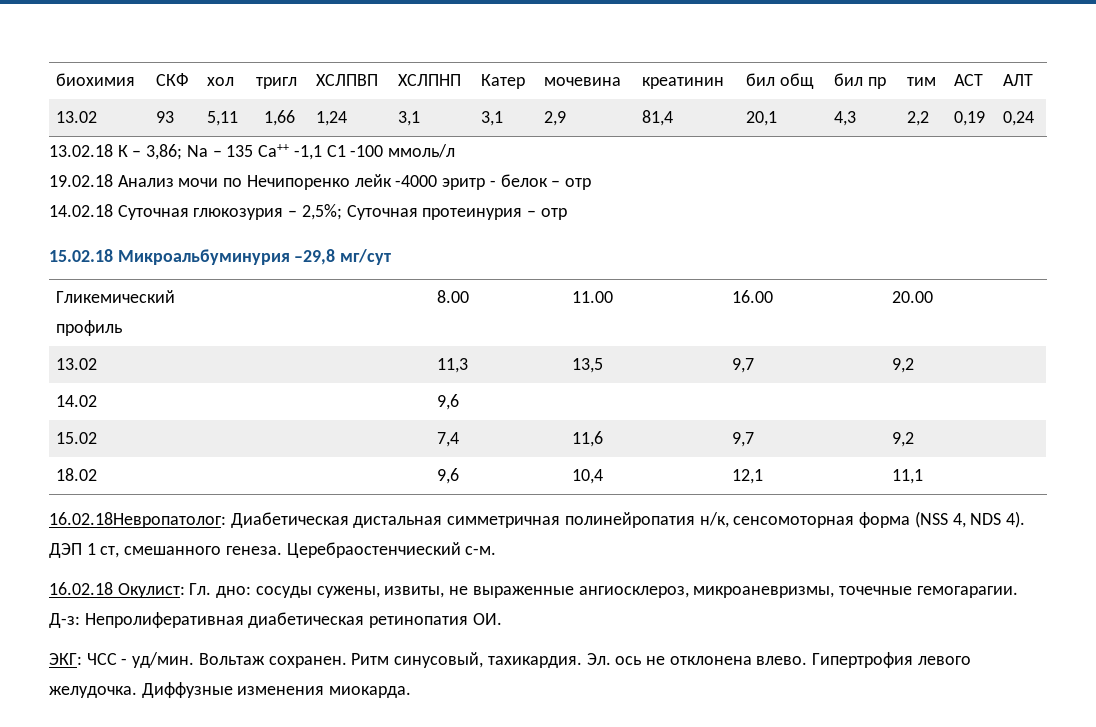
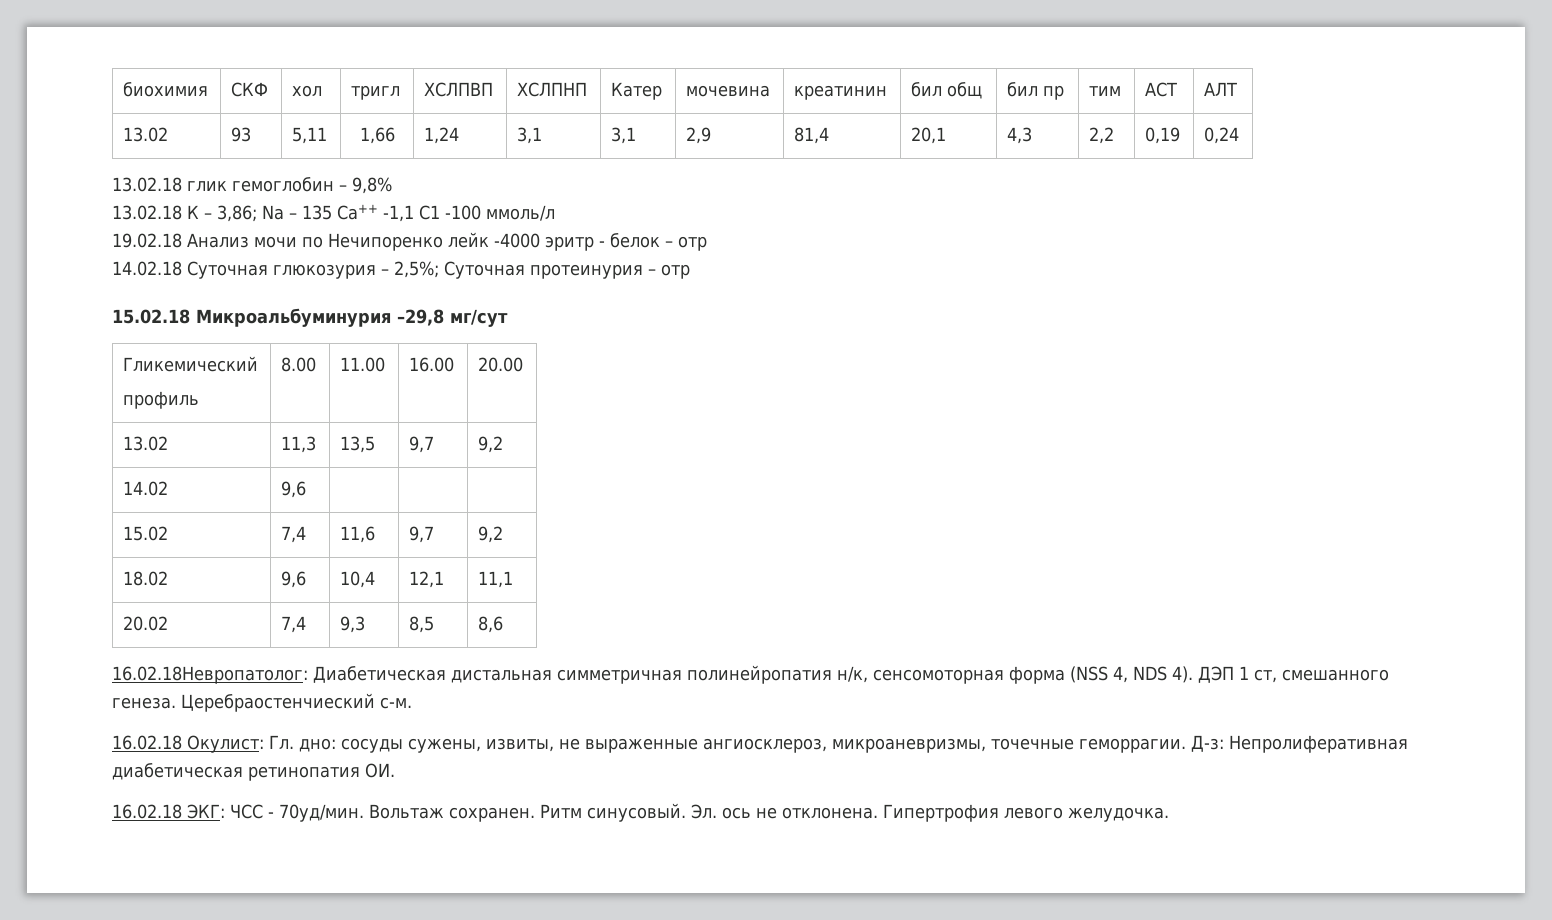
(1035, 118) none -> [112,177,392,194] // 13.02.18 глик гемоглобин – 9,8%
(924, 476) none -> [123,616,169,631] [281,616,307,633] [340,616,366,633] [409,616,435,633] [478,616,504,633] // 20.02 | 7,4 | 9,3 | 8,5 | 8,6
[916,586,1018,598] гемогарагии. -> [1079,738,1186,753] геморрагии.
(502, 619) none -> [112,804,182,819] 16.02.18
[132,652,195,668] уд/мин. -> [279,804,364,822] 70уд/мин.
[394,652,582,668] синусовый, тахикардия. -> [587,803,686,822] синусовый.
[669,656,808,665] отклонена влево. -> [782,807,878,819] отклонена.
[141,682,412,698] Диффузные изменения миокарда. -> (1169, 814) none

